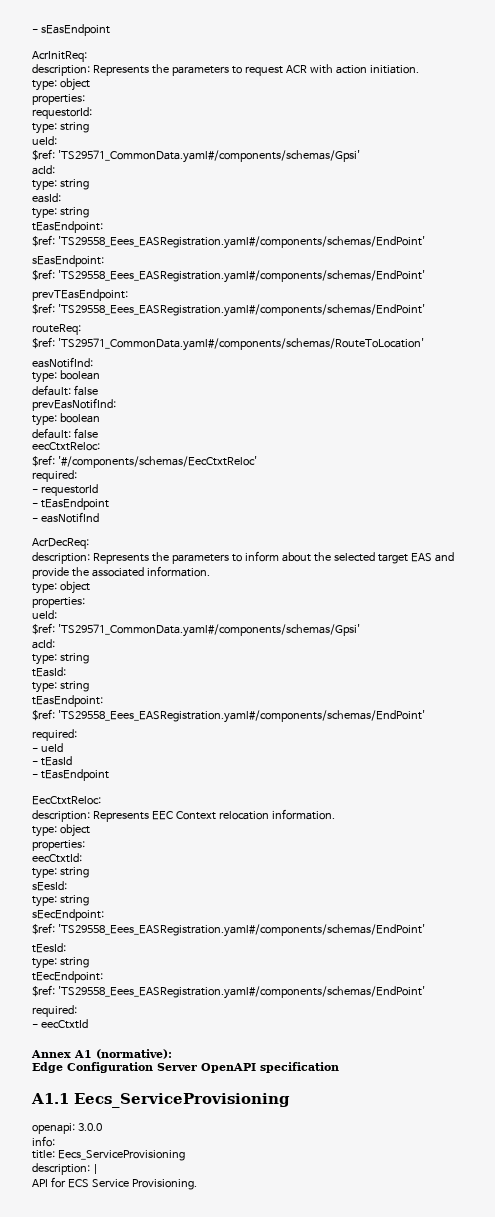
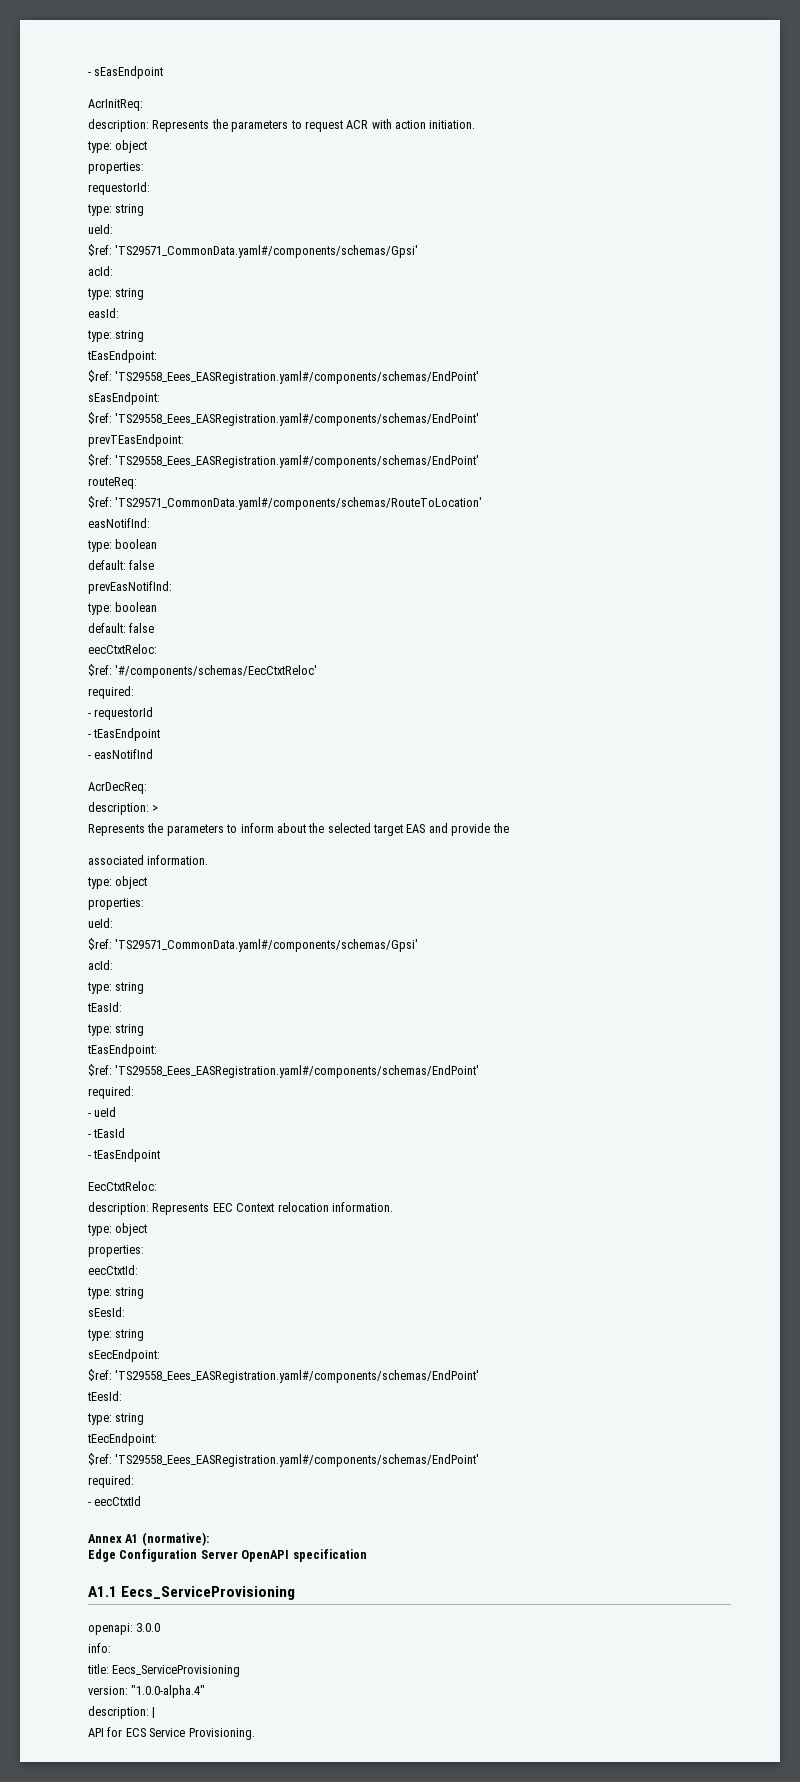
(90, 558) none -> [152,805,159,812] > //
(89, 572) none -> (509, 828) //
(185, 1155) none -> [88,1685,206,1698] // version: "1.0.0-alpha.4"

